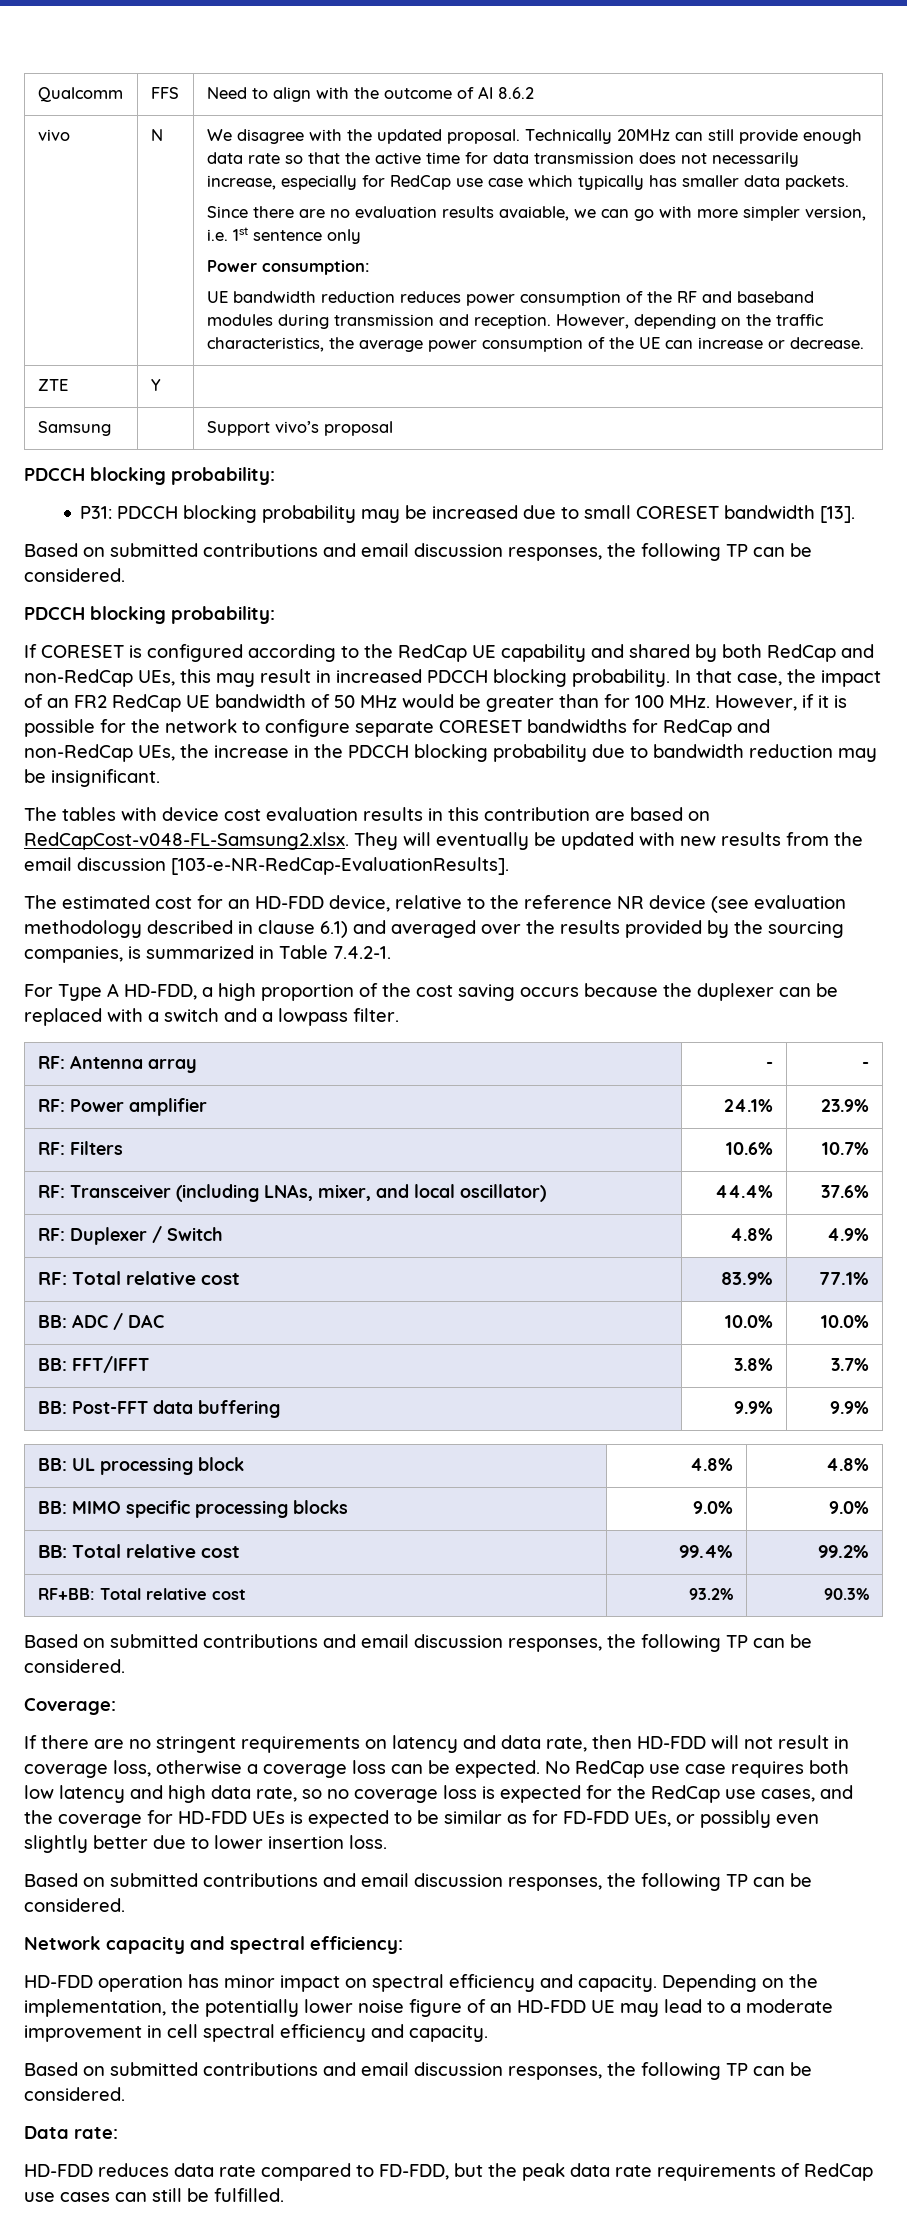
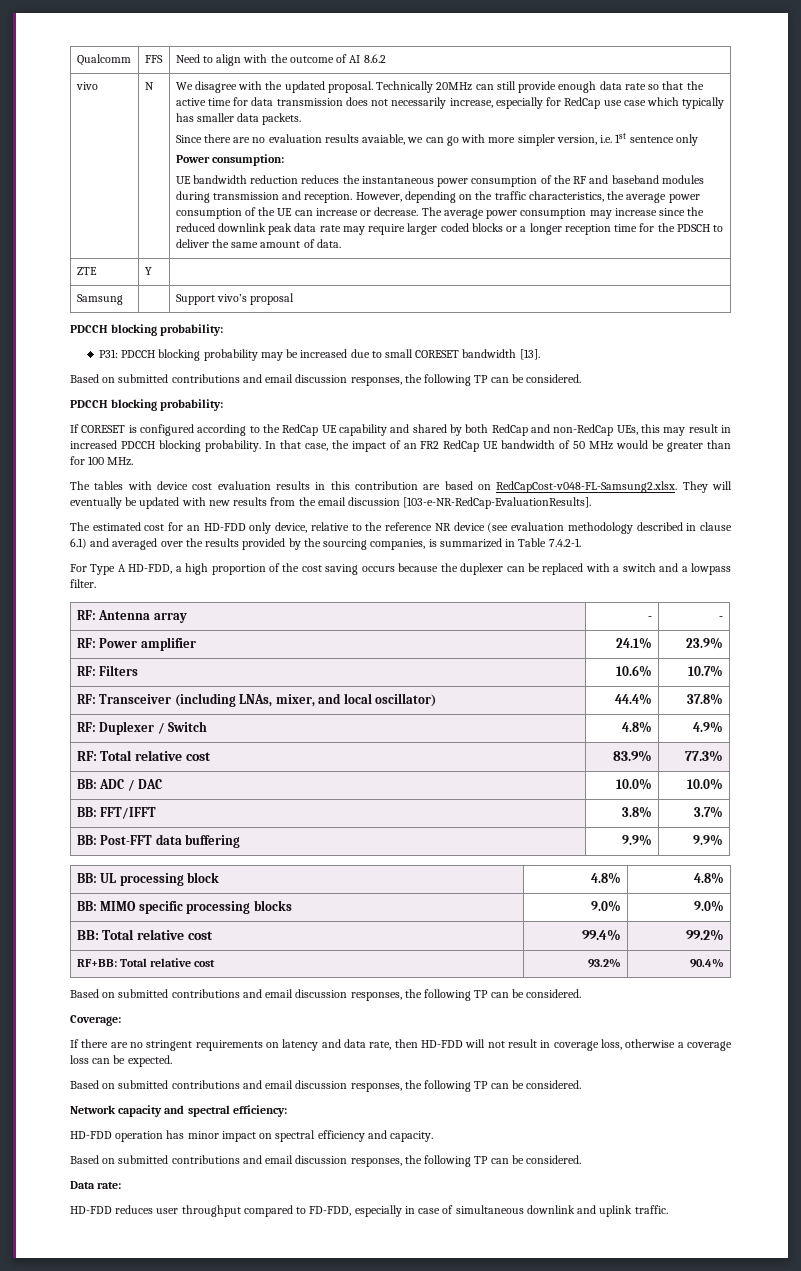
(461, 297) none -> [342,175,434,184] the instantaneous
(864, 343) none -> [421,207,705,219] [175,223,724,235] [175,239,341,248] The average power consumption may increase since the reduced downlink peak data rate may require larger coded blocks or a longer reception time for the PDSCH to deliver the same amount of data.
[715,694,847,711] [24,719,770,737] [24,744,877,762] [24,769,160,787] However, if it is possible for the network to configure separate CORESET bandwidths for RedCap and non-RedCap UEs, the increase in the PDCCH blocking probability due to bandwidth reduction may be insignificant. -> (134, 461) none
(324, 902) none -> [249,522,272,534] only
[821,1185,870,1198] 37.6% -> [687,693,724,705] 37.8%
[819,1272,870,1285] 77.1% -> [685,750,724,762] 77.3%
[824,1588,870,1600] 90.3% -> [690,958,725,968] 90.4%
[545,1760,849,1778] [24,1785,853,1803] [24,1810,819,1828] [24,1835,387,1853] No RedCap use case requires both low latency and high data rate, so no coverage loss is expected for the RedCap use cases, and the coverage for HD-FDD UEs is expected to be similar as for FD-FDD UEs, or possibly even slightly better due to lower insertion loss. -> (172, 1061) none
[662,1974,818,1992] [24,1999,833,2017] [24,2024,488,2042] Depending on the implementation, the potentially lower noise figure of an HD-FDD UE may lead to a moderate improvement in cell spectral efficiency and capacity. -> (434, 1136) none
[174,2163,256,2177] data rate -> [156,1205,241,1217] user throughput
[454,2163,873,2181] [24,2188,284,2202] but the peak data rate requirements of RedCap use cases can still be fulfilled. -> [354,1205,668,1217] especially in case of simultaneous downlink and uplink traffic.

